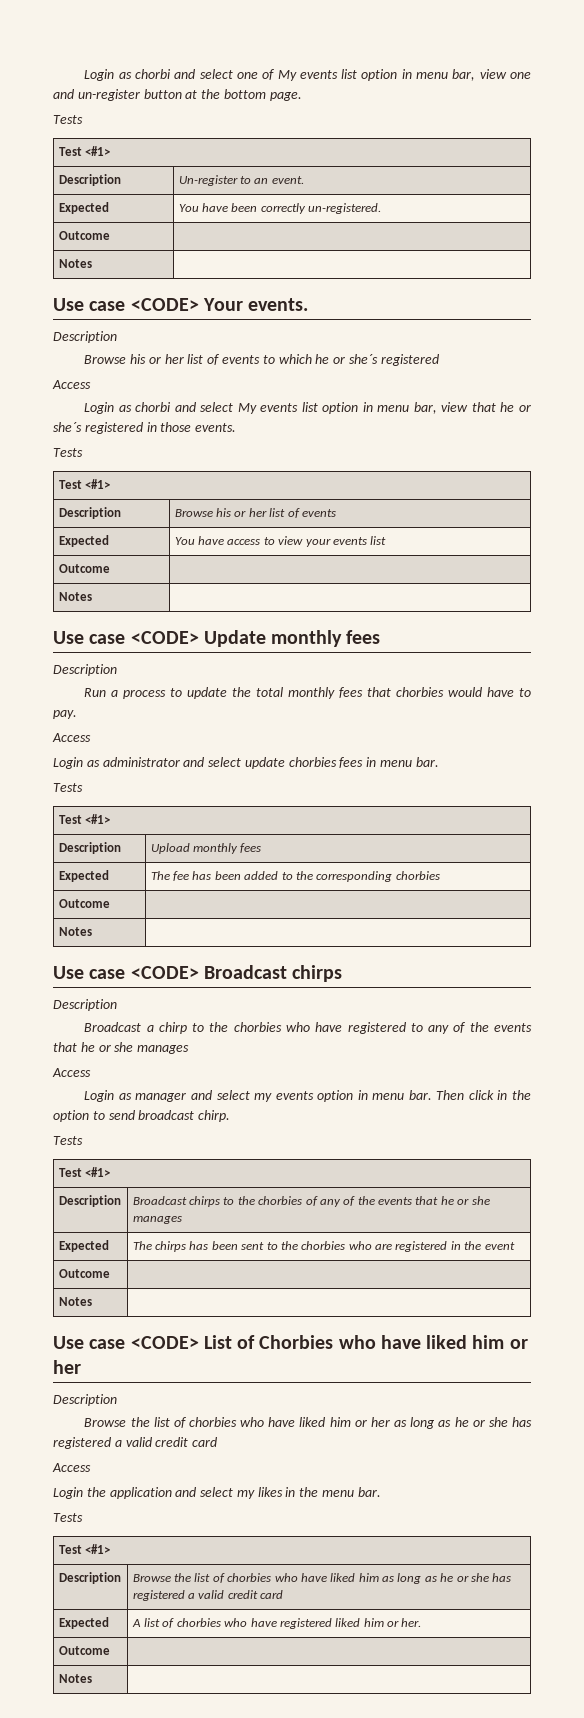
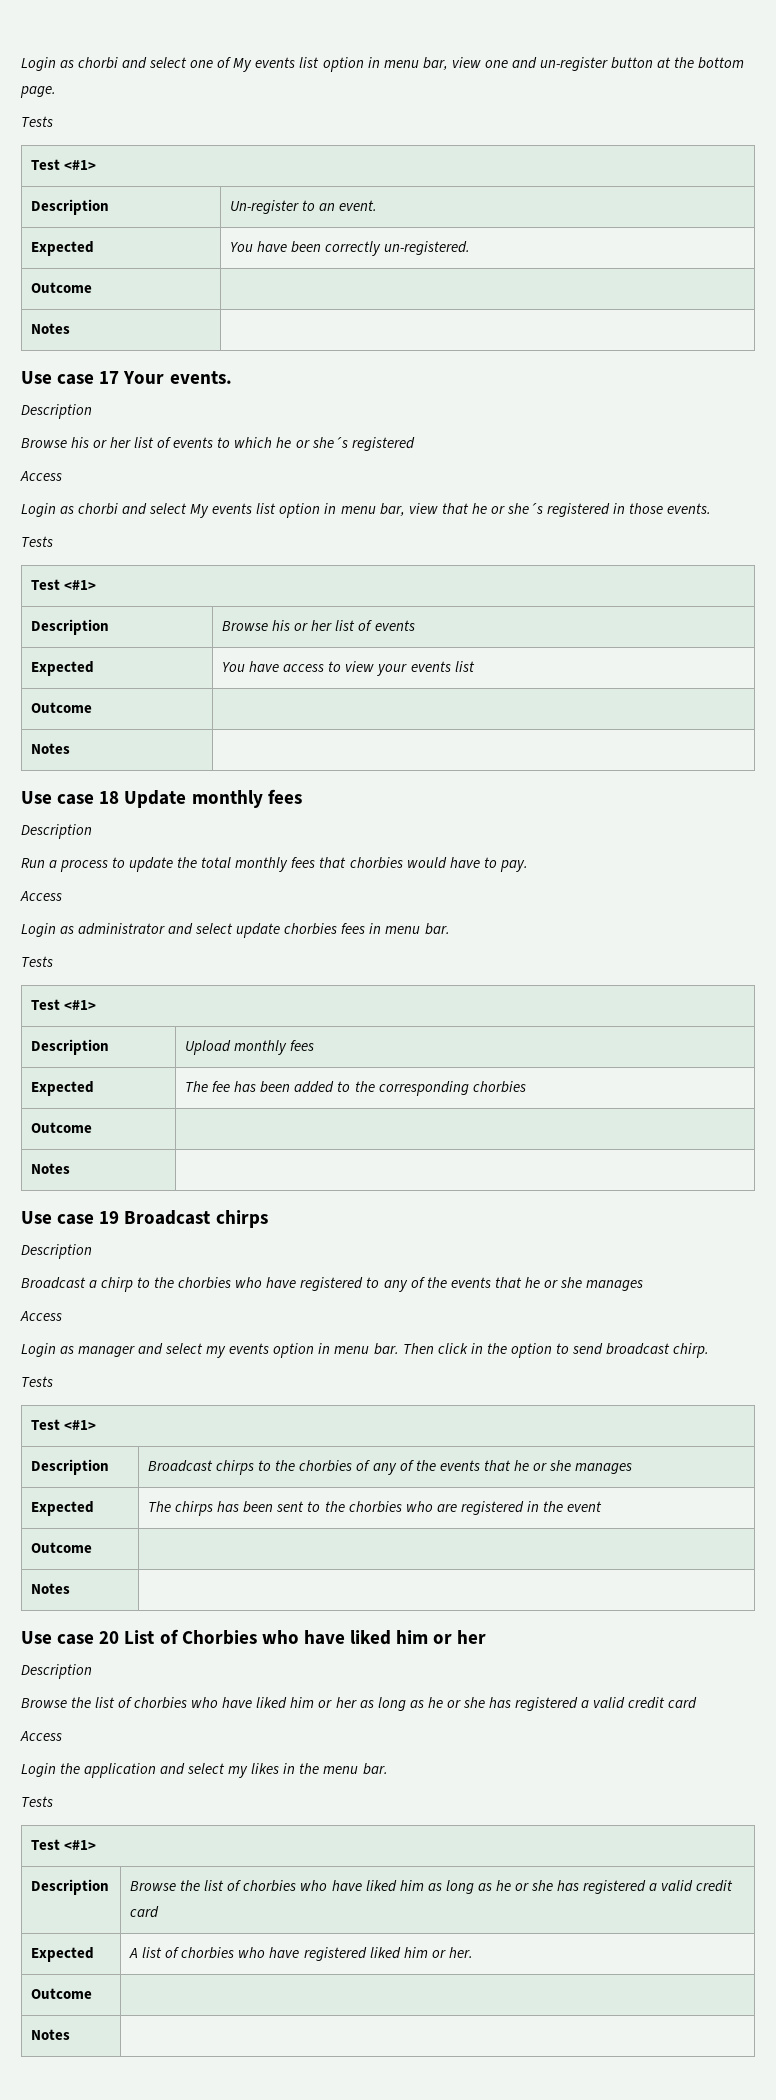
[130,298,199,311] <CODE> -> [99,371,120,384] 17
[130,631,199,644] <CODE> -> [99,791,120,804] 18
[130,966,199,979] <CODE> -> [99,1211,120,1224] 19
[130,1336,199,1349] <CODE> -> [99,1631,120,1644] 20

